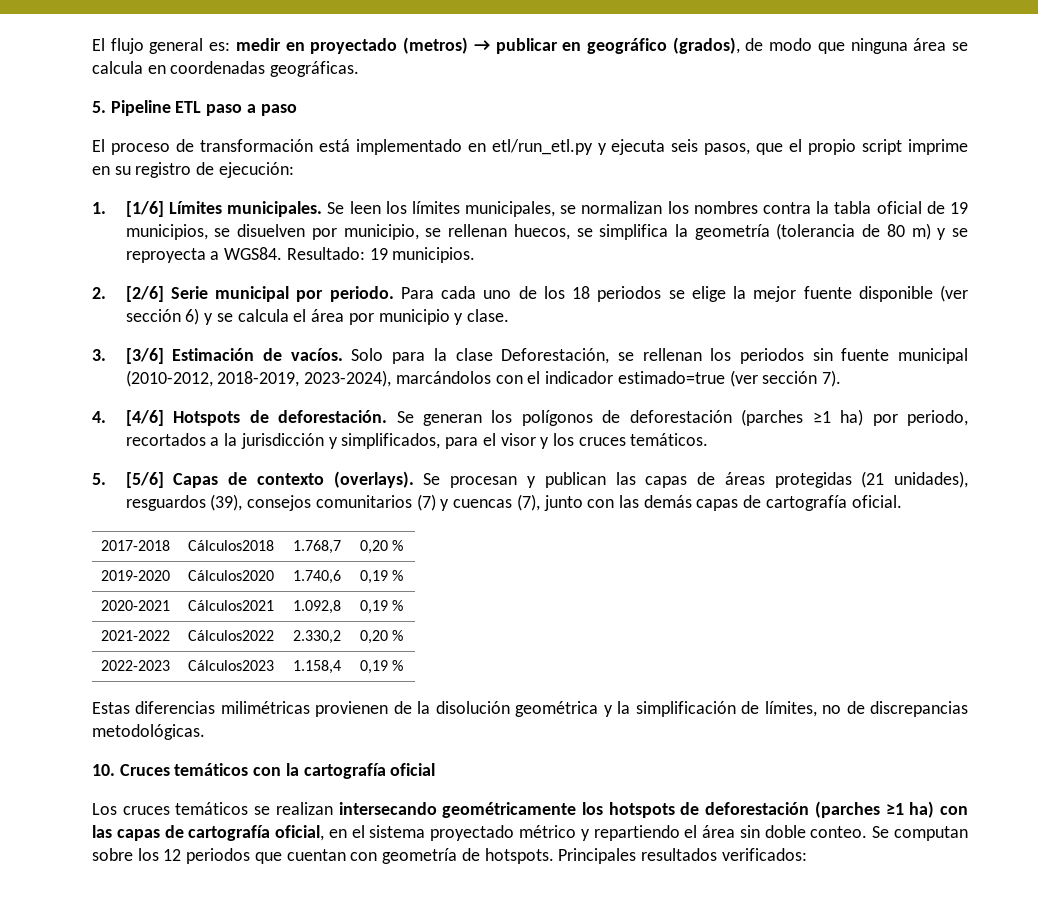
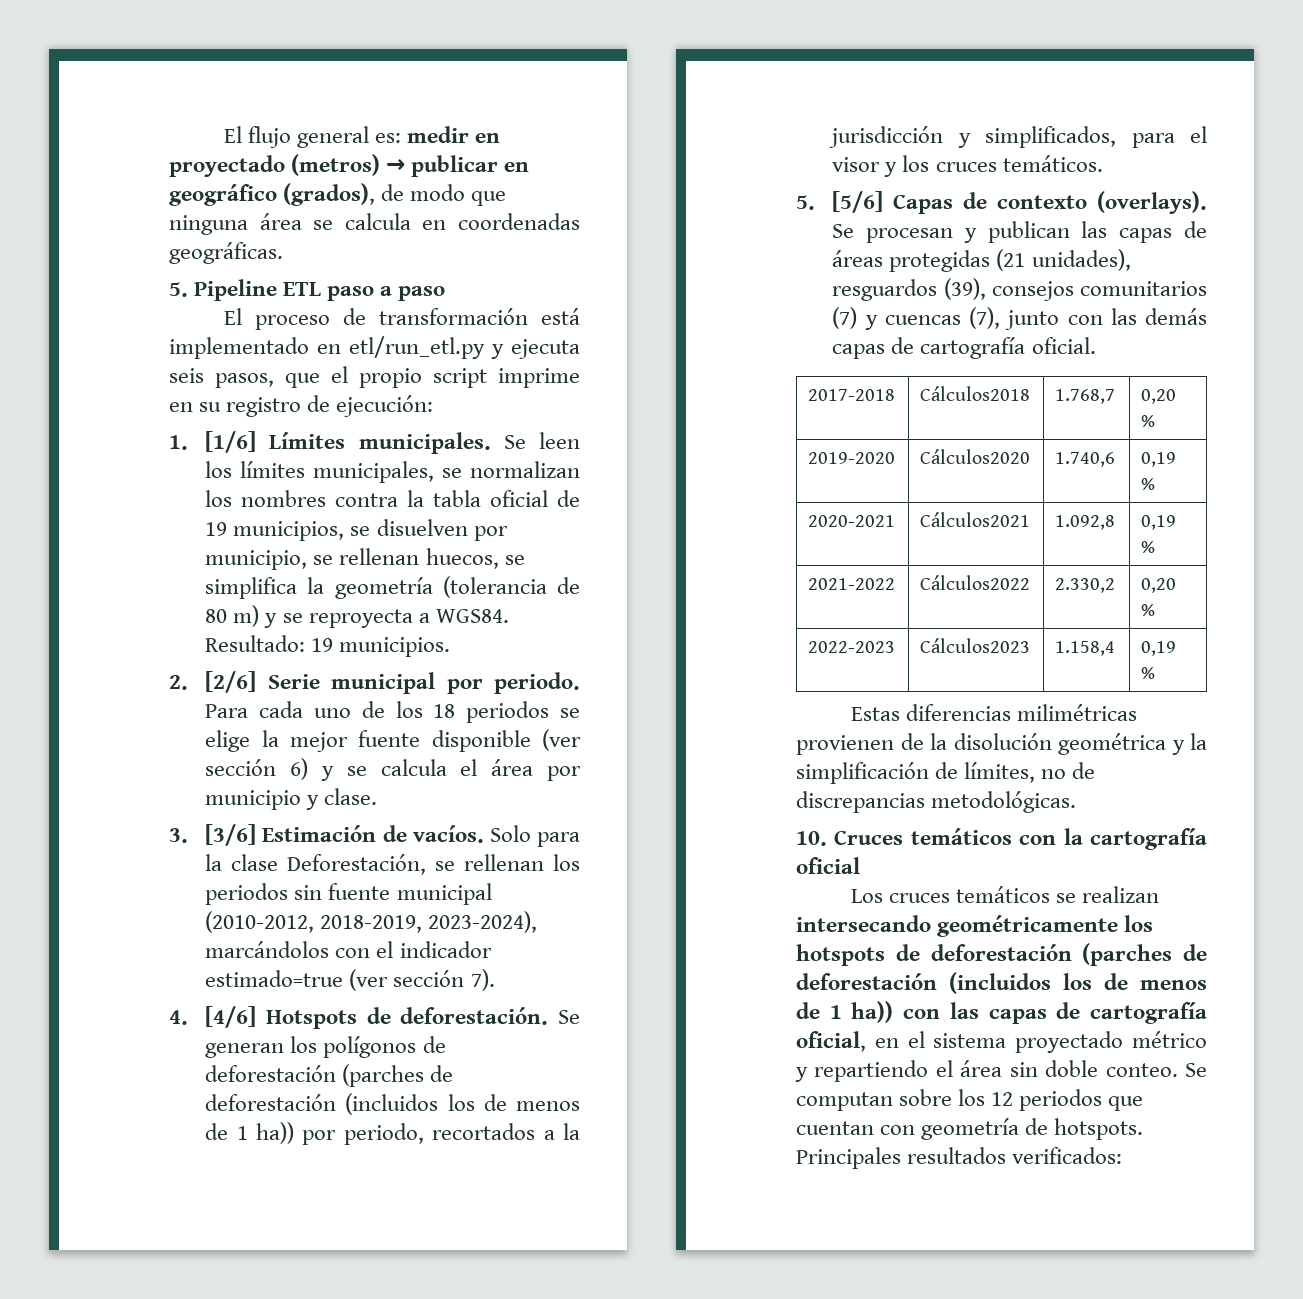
[812,409,864,426] ≥1 ha) -> [430,1065,454,1082] [205,1093,580,1115] [205,1122,295,1144] de deforestación (incluidos los de menos de 1 ha))
[885,801,935,818] ≥1 ha) -> [1183,944,1207,961] [796,972,1207,994] [796,1001,894,1023] de deforestación (incluidos los de menos de 1 ha))

